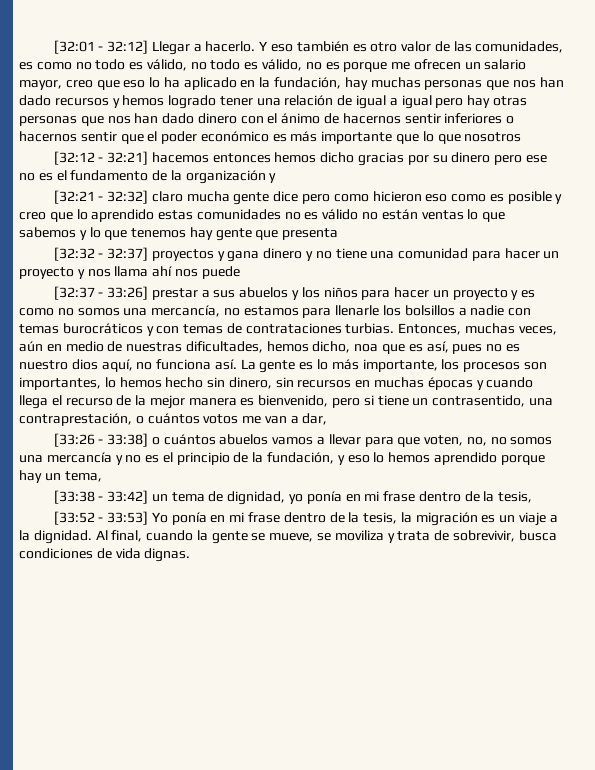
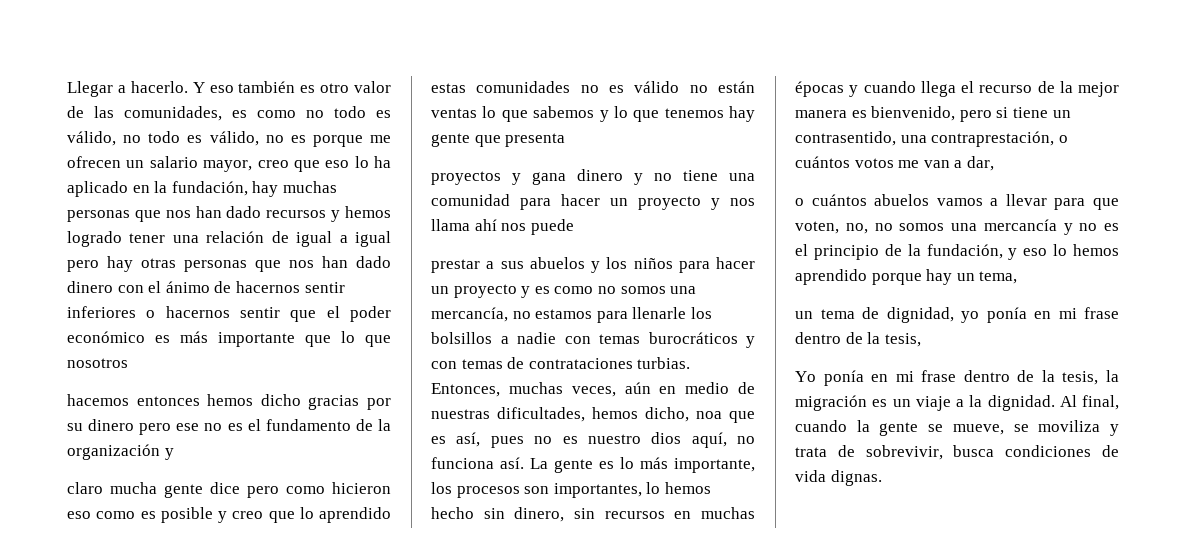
[53,40,149,54] [32:01 - 32:12] -> (67, 89) none
[53,151,149,165] [32:12 - 32:21] -> (128, 363) none
[53,190,149,204] [32:21 - 32:32] -> (174, 454) none
[53,247,149,261] [32:32 - 32:37] -> (566, 140) none
[53,286,149,300] [32:37 - 33:26] -> (574, 227) none
[53,433,149,447] [33:26 - 33:38] -> (994, 163) none
[53,490,149,504] [33:38 - 33:42] -> (1018, 277) none
[53,511,149,525] [33:52 - 33:53] -> (921, 340) none

